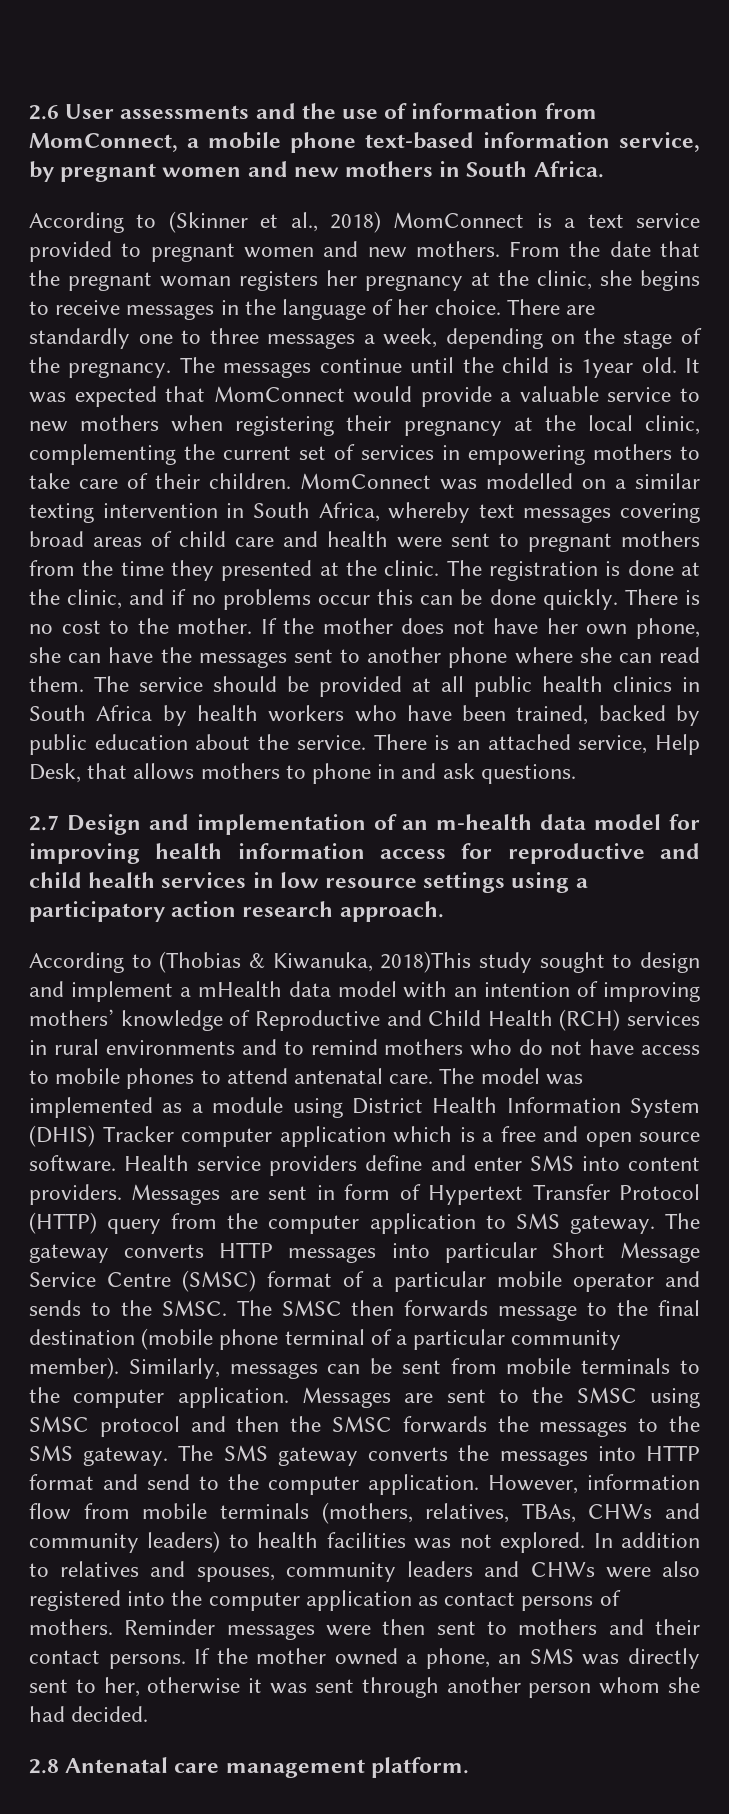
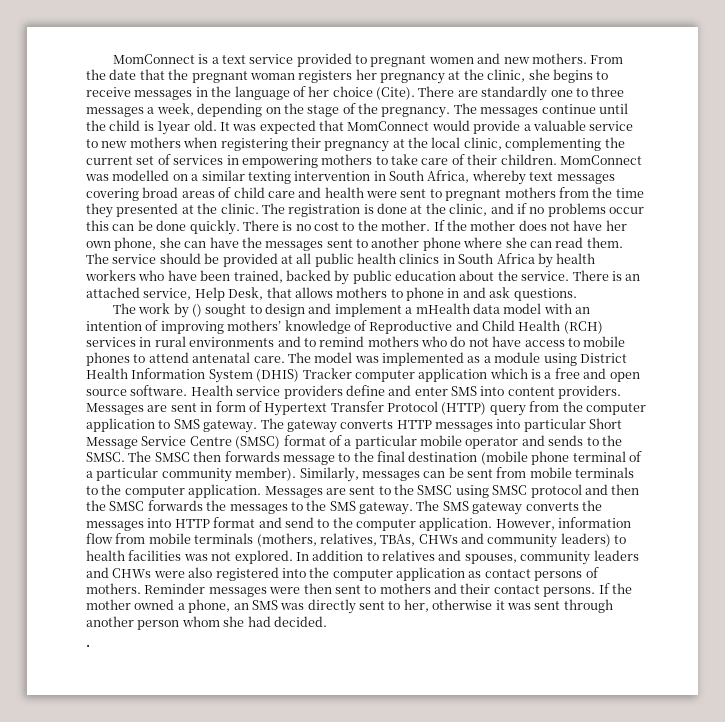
[29,103,597,120] [29,132,700,153] [29,161,604,182] [29,211,381,233] 2.6 User assessments and the use of information from MomConnect, a mobile phone text-based information service, by pregnant women and new mothers in South Africa. // According to (Skinner et al., 2018) -> (112, 59) none
[434,299,501,315] choice. -> [332,86,415,100] choice (Cite).
[29,814,701,835] [29,843,700,864] [29,872,588,893] [29,901,444,922] [29,951,532,973] 2.7 Design and implementation of an m-health data model for improving health information access for reproductive and child health services in low resource settings using a participatory action research approach. // According to (Thobias & Kiwanuka, 2018)This study -> [112,303,202,318] The work by ()
[29,1757,469,1778] 2.8 Antenatal care management platform. -> [86,644,90,647] .

